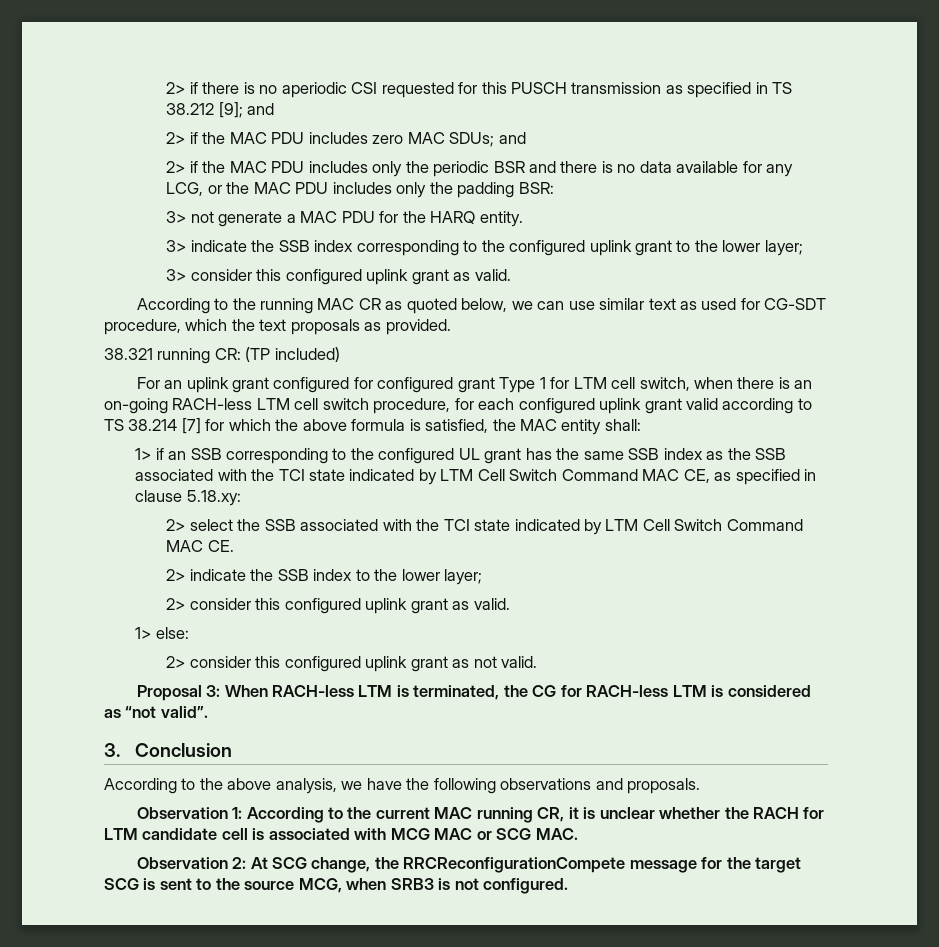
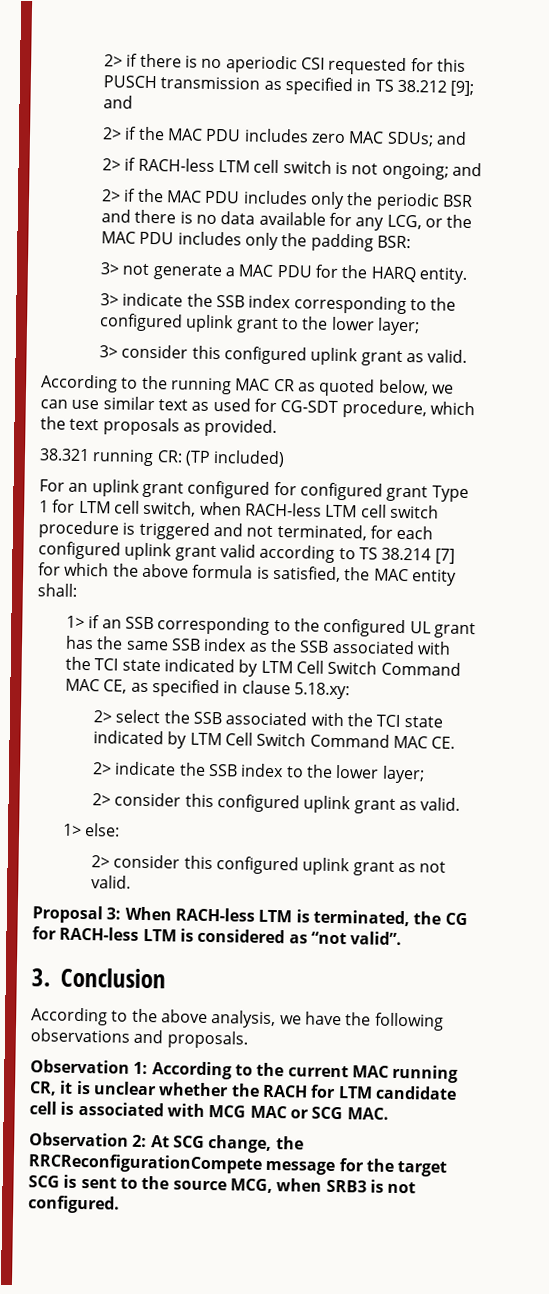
(526, 138) none -> [101,157,482,180] // 2> if RACH-less LTM cell switch is not ongoing; and
[737,377,813,389] [104,398,451,414] there is an on-going RACH-less LTM cell switch procedure, -> [244,502,439,519] [38,520,367,541] RACH-less LTM cell switch procedure is triggered and not terminated,

